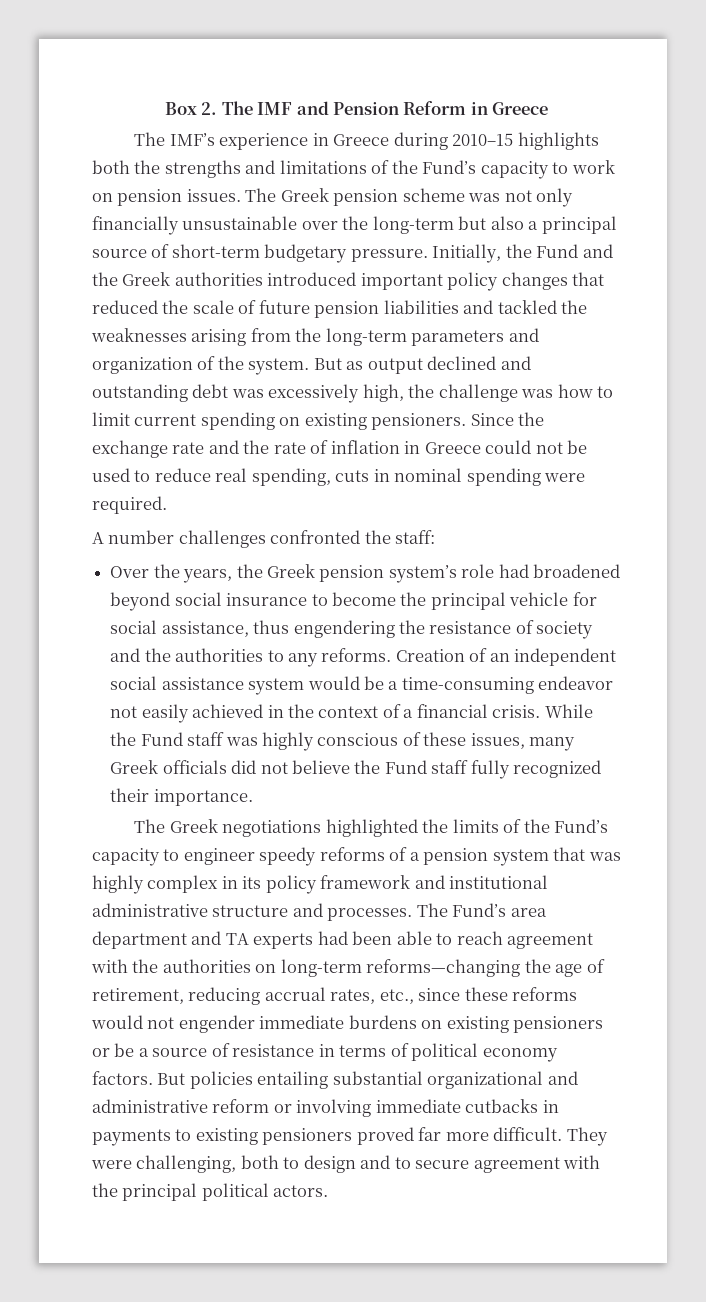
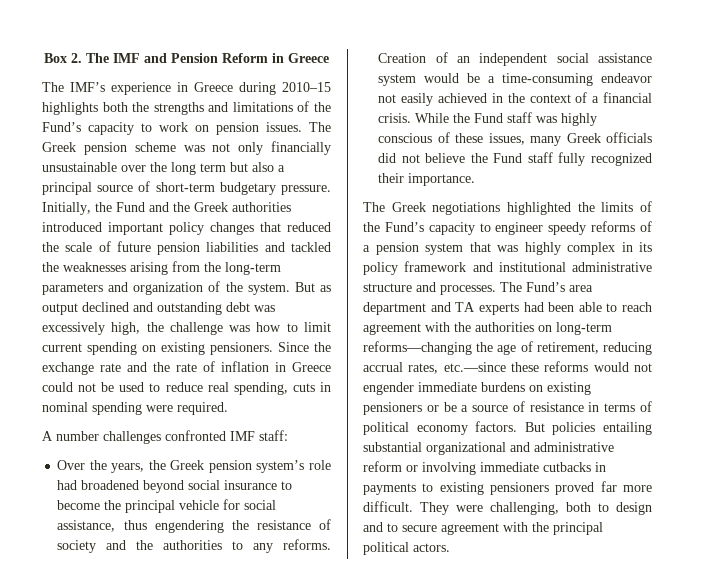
[372,216,454,234] long-term -> [171,162,226,175] long term
[364,530,391,544] the -> [230,431,255,441] IMF
[379,988,461,1004] etc., since -> [443,362,506,372] etc.—since

